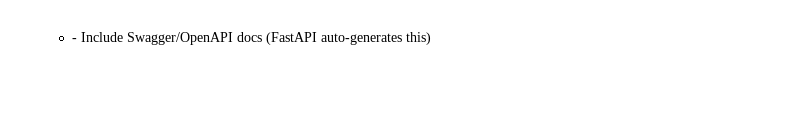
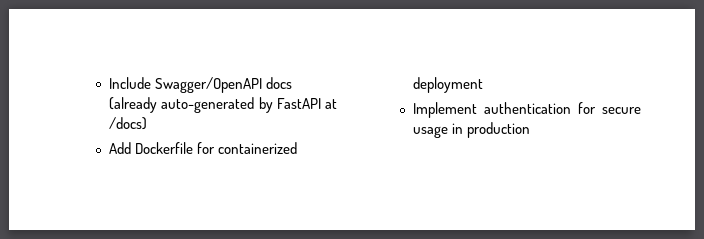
[71,38,77,42] - -> (109, 83) none
[265,32,431,45] (FastAPI auto-generates this) -> [109,97,337,113] [109,117,148,130] [109,142,298,154] [413,77,484,93] [413,102,641,118] [413,122,531,138] (already auto-generated by FastAPI at /docs) // Add Dockerfile for containerized deployment // Implement authentication for secure usage in production

